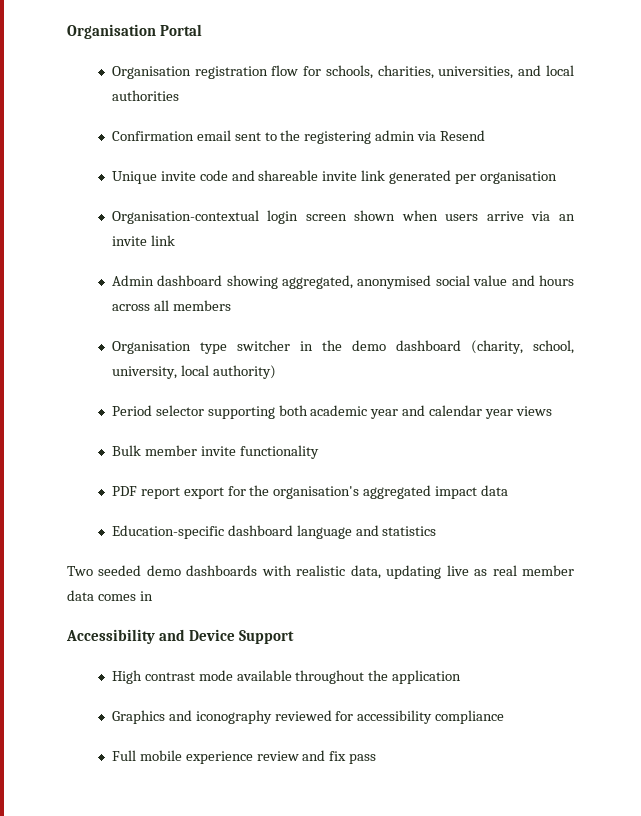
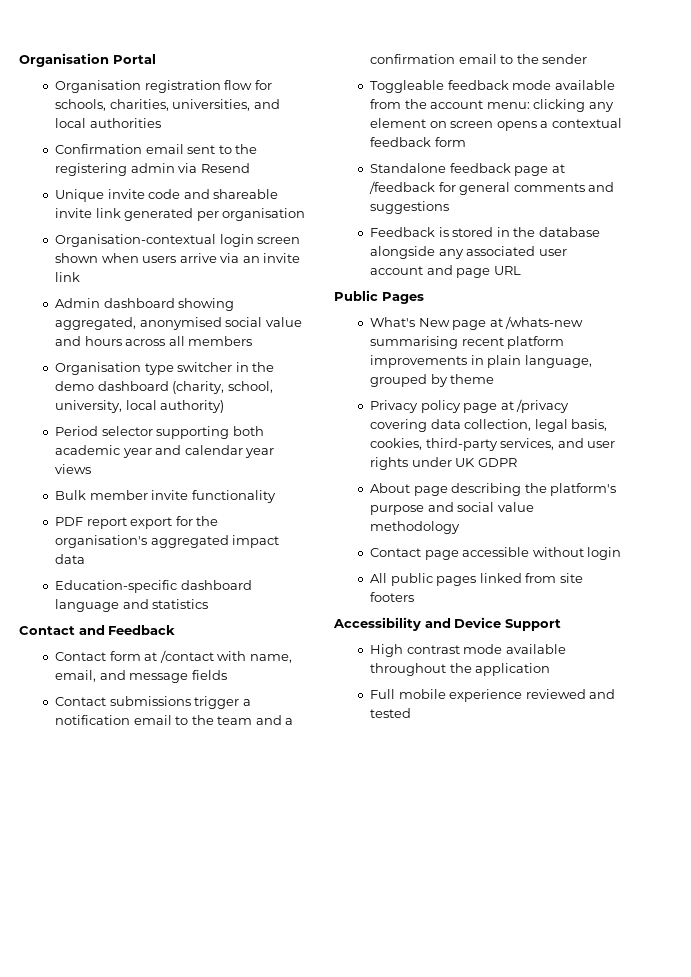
[67,565,574,579] [67,590,153,601] Two seeded demo dashboards with realistic data, updating live as real member data comes in -> [19,625,176,635] [55,650,292,663] [55,670,227,683] [55,696,251,709] [55,715,294,725] [370,54,588,64] [370,80,615,93] [370,99,614,112] [370,118,622,131] [370,137,466,147] [370,163,565,176] [369,181,615,195] [370,201,450,214] [370,227,600,237] [370,246,567,259] [370,265,521,278] [334,290,424,304] [370,316,584,330] [370,336,565,349] [370,355,592,368] [370,374,495,387] [370,399,570,413] [370,419,608,432] [370,438,616,451] [370,457,517,470] [370,483,617,496] [370,502,534,515] [370,521,461,534] [370,547,622,560] [370,573,583,586] [370,592,415,602] Contact and Feedback // Contact form at /contact with name, email, and message fields // Contact submissions trigger a notification email to the team and a confirmation email to the sender // Toggleable feedback mode available from the account menu: clicking any element on screen opens a contextual feedback form // Standalone feedback page at /feedback for general comments and suggestions // Feedback is stored in the database alongside any associated user account and page URL // Public Pages // What's New page at /whats-new summarising recent platform improvements in plain language, grouped by theme // Privacy policy page at /privacy covering data collection, legal basis, cookies, third-party services, and user rights under UK GDPR // About page describing the platform's purpose and social value methodology // Contact page accessible without login // All public pages linked from site footers
[111,710,505,724] // Graphics and iconography reviewed for accessibility compliance -> (551, 669) none
[256,750,377,764] review and fix pass -> [525,689,616,699] [370,708,412,718] reviewed and tested

